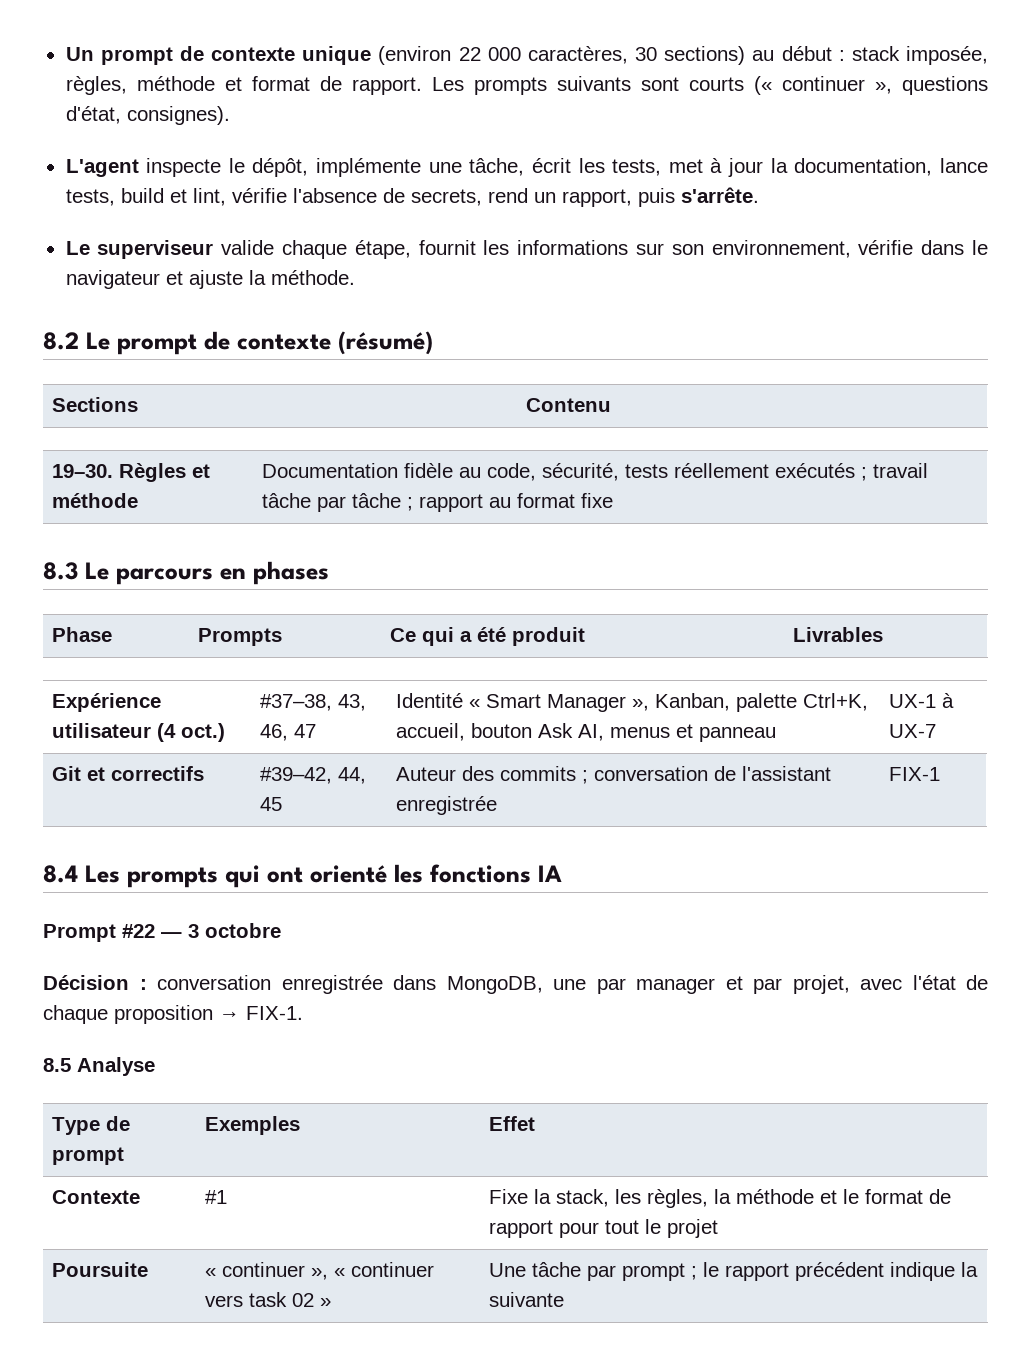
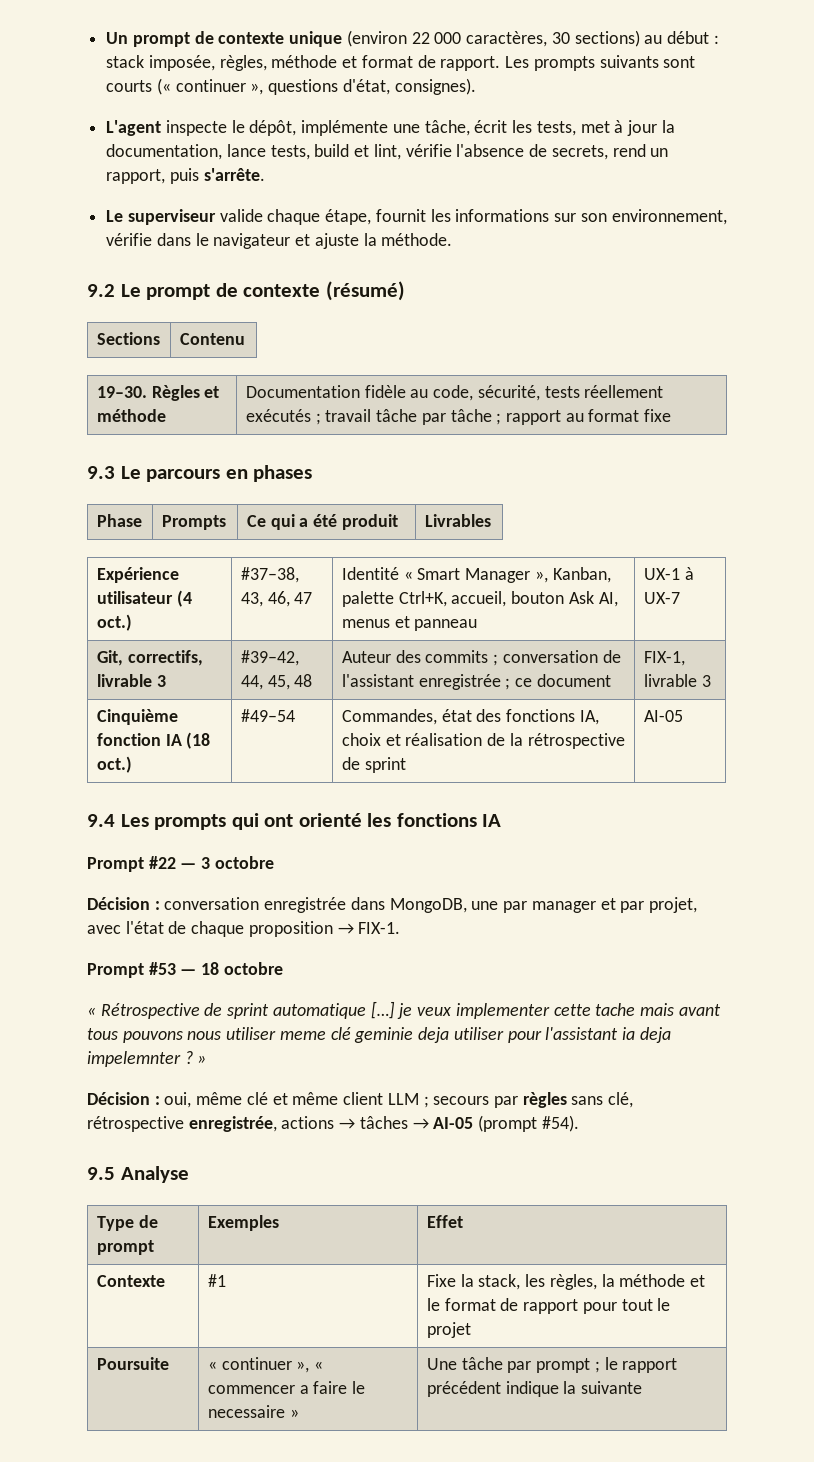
[43,332,79,350] 8.2 -> [87,284,115,297] 9.2
[43,562,78,580] 8.3 -> [87,466,115,479] 9.3
[52,766,205,781] Git et correctifs -> [96,650,203,666] [96,674,166,687] Git, correctifs, livrable 3
[260,797,283,811] 45 -> [267,674,313,690] 45, 48
[889,767,941,781] [43,865,78,883] | FIX-1 // 8.4 -> [505,674,611,690] [643,651,685,666] [643,674,711,687] [96,709,178,725] [96,732,211,749] [96,756,132,773] [240,709,295,722] [341,709,599,725] [341,733,625,749] [341,757,406,773] [643,710,683,722] [87,814,115,827] ; ce document | FIX-1, livrable 3 // Cinquième fonction IA (18 oct.) | #49–54 | Commandes, état des fonctions IA, choix et réalisation de la rétrospective de sprint | AI-05 // 9.4
[43,1058,71,1072] 8.5 -> [87,962,283,978] [87,1001,721,1019] [87,1027,671,1043] [87,1051,207,1067] [87,1092,634,1108] [87,1115,579,1132] [87,1167,115,1180] Prompt #53 — 18 octobre // « Rétrospective de sprint automatique […] je veux implementer cette tache mais avant tous pouvons nous utiliser meme clé geminie deja utiliser pour l'assistant ia deja impelemnter ? » // Décision : oui, même clé et même client LLM ; secours par règles sans clé, rétrospective enregistrée, actions → tâches → AI-05 (prompt #54). // 9.5
[351,1262,435,1277] [205,1292,315,1307] continuer vers task 02 -> [207,1381,366,1394] [207,1405,285,1418] commencer a faire le necessaire

